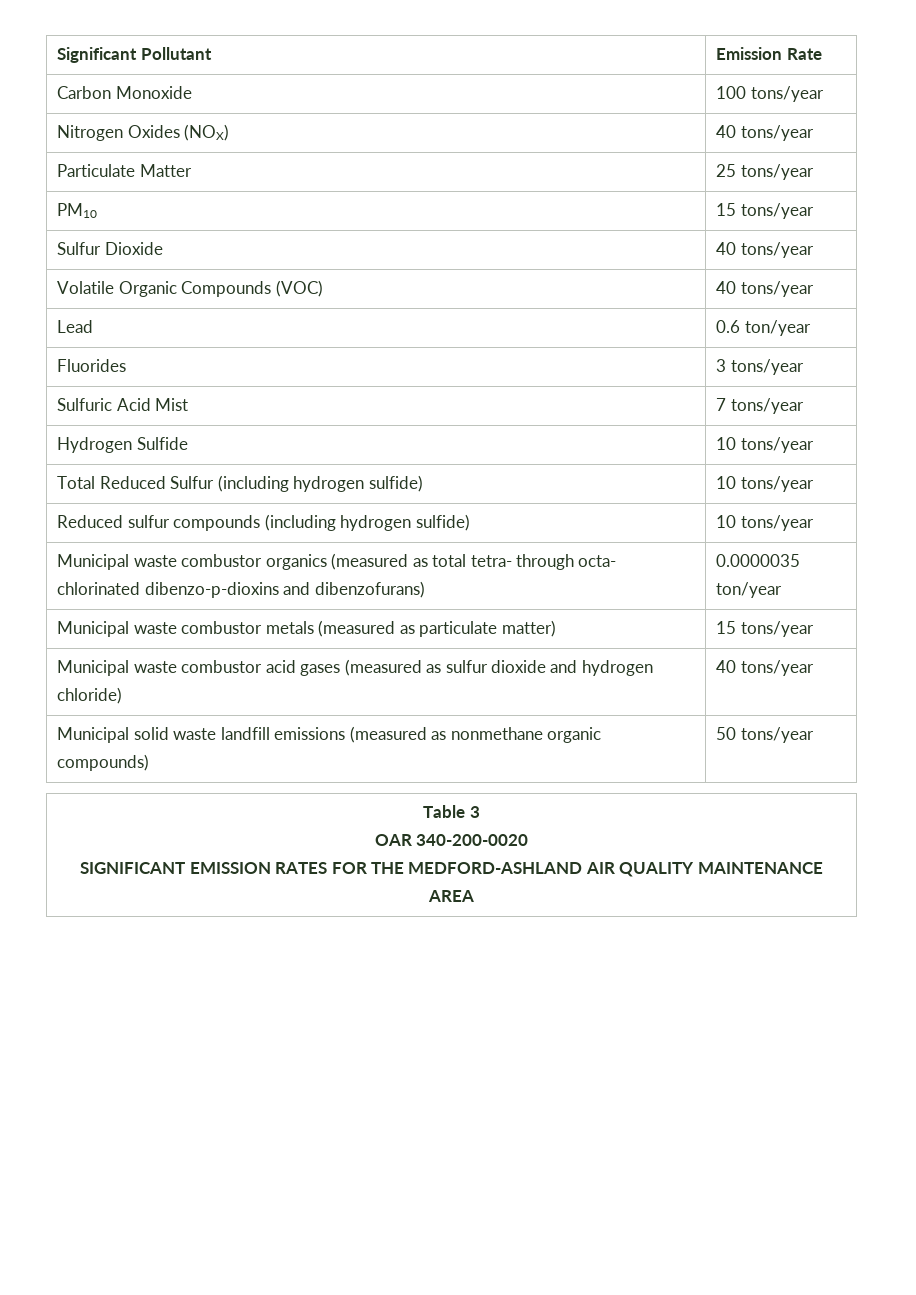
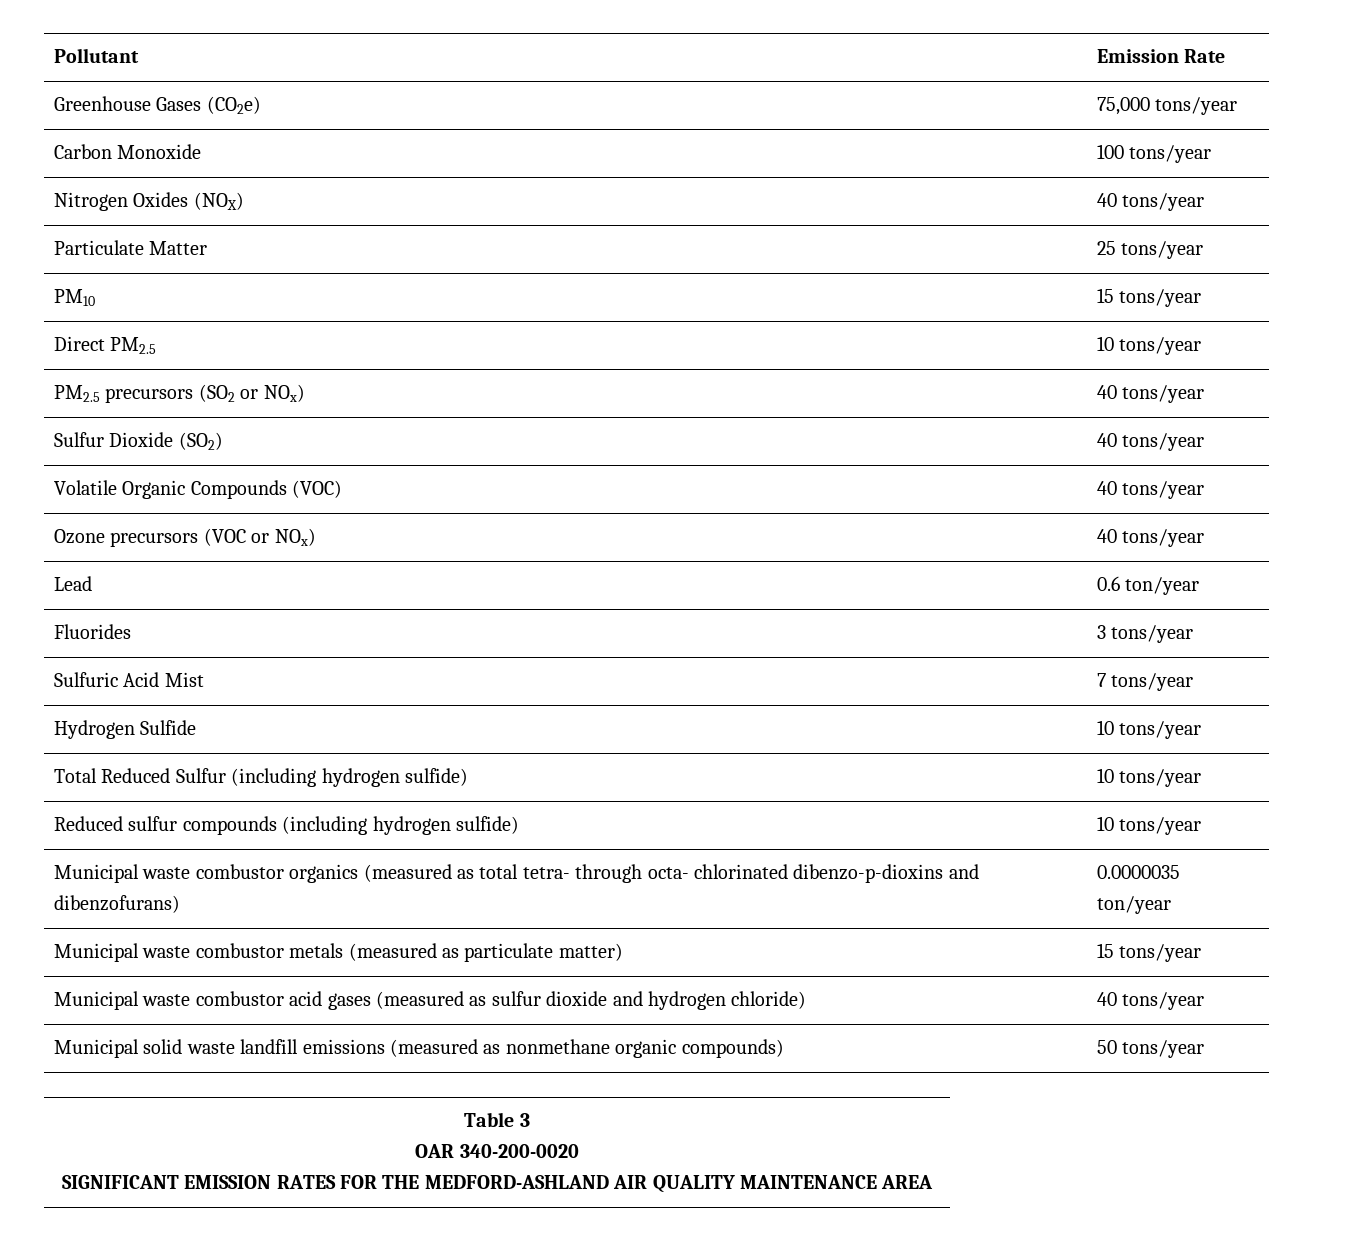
[57,47,138,63] Significant -> (53, 55) none
(822, 54) none -> [53,96,261,114] [1096,97,1238,115] // Greenhouse Gases (CO2e) | 75,000 tons/year
(814, 211) none -> [53,336,157,354] [1096,336,1202,355] [53,384,305,403] [1096,385,1205,403] // Direct PM2.5 | 10 tons/year // PM2.5 precursors (SO2 or NOx) | 40 tons/year
(163, 248) none -> [178,432,223,450] (SO2)
(814, 289) none -> [53,528,316,547] [1096,529,1205,547] // Ozone precursors (VOC or NOx) | 40 tons/year

